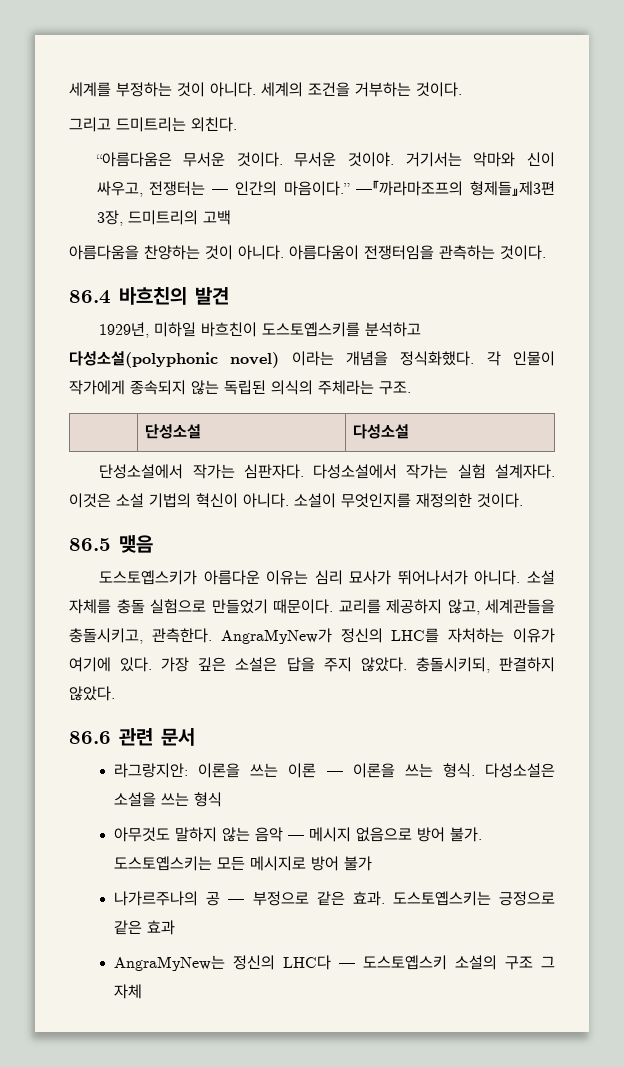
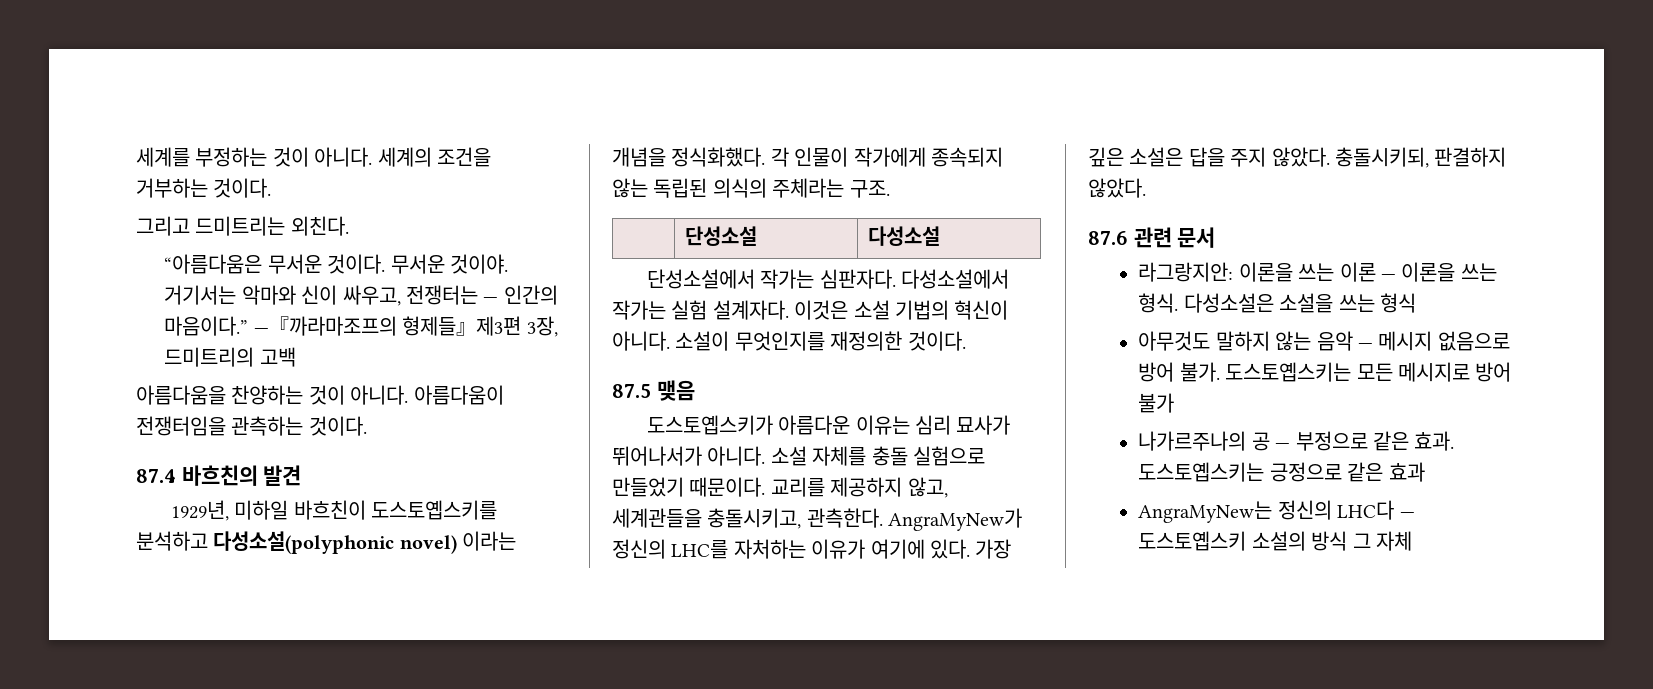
[69,290,111,304] 86.4 -> [136,469,176,483] 87.4
[69,538,111,551] 86.5 -> [612,384,651,398] 87.5
[69,731,111,744] 86.6 -> [1088,231,1128,245] 87.6
[505,956,534,970] 구조 -> [1311,531,1348,551] 방식

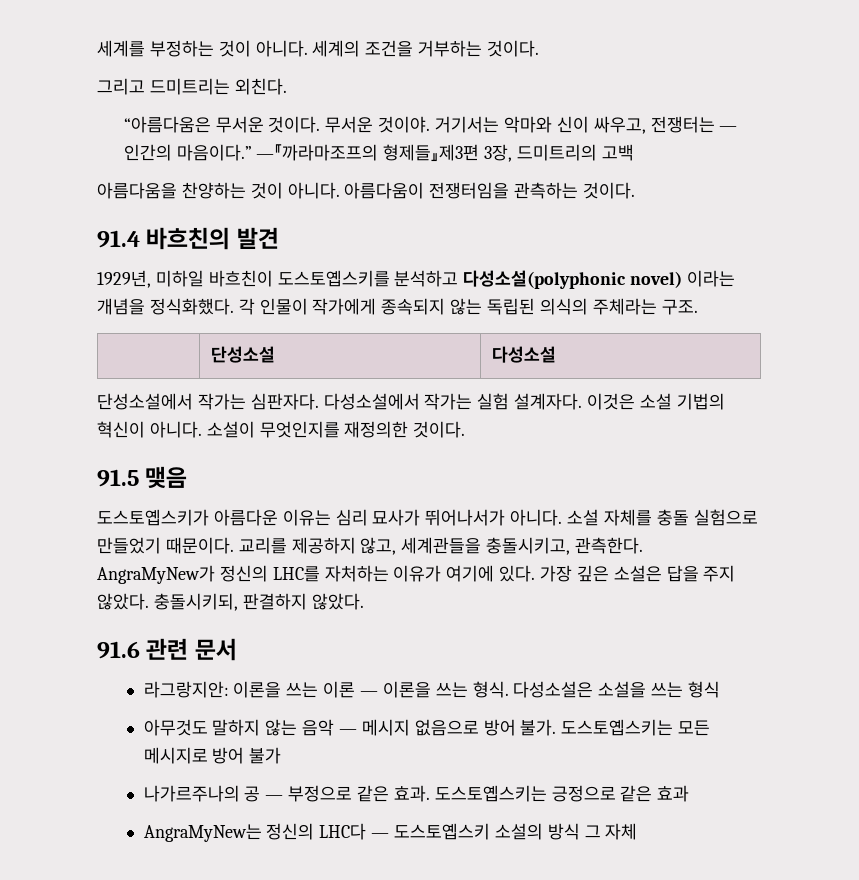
[136,469,176,483] 87.4 -> [97,230,140,248] 91.4
[612,384,651,398] 87.5 -> [97,469,139,487] 91.5
[1088,231,1128,245] 87.6 -> [97,641,140,659] 91.6

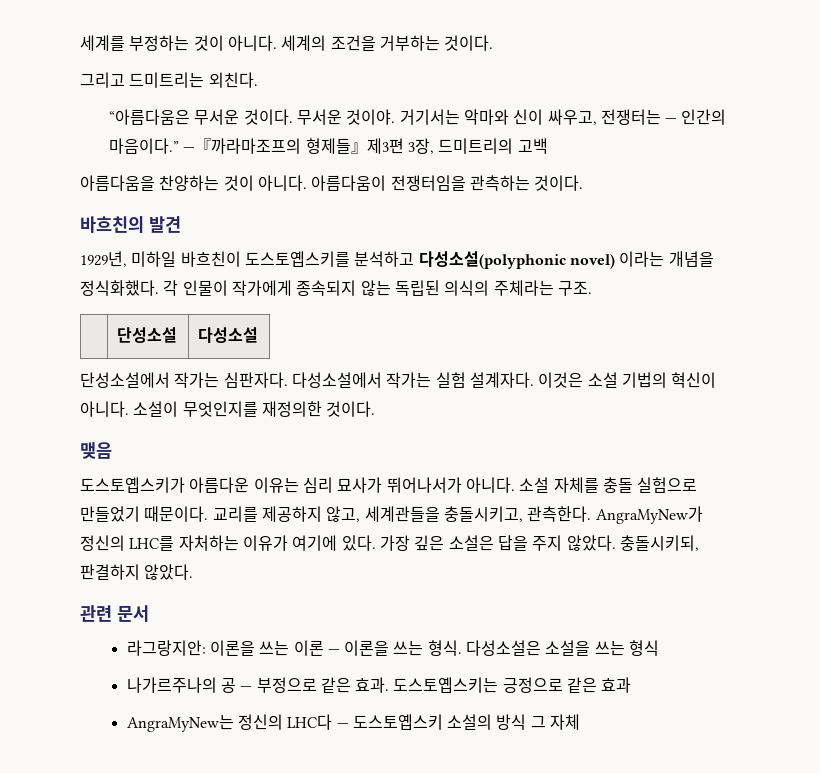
[97,230,140,248] 91.4 -> (584, 183) none
[97,469,139,487] 91.5 -> (376, 409) none
[97,641,140,659] 91.6 -> (194, 572) none
[143,719,711,736] [143,747,282,764] // 아무것도 말하지 않는 음악 — 메시지 없음으로 방어 불가. 도스토옙스키는 모든 메시지로 방어 불가 -> (660, 648) none

